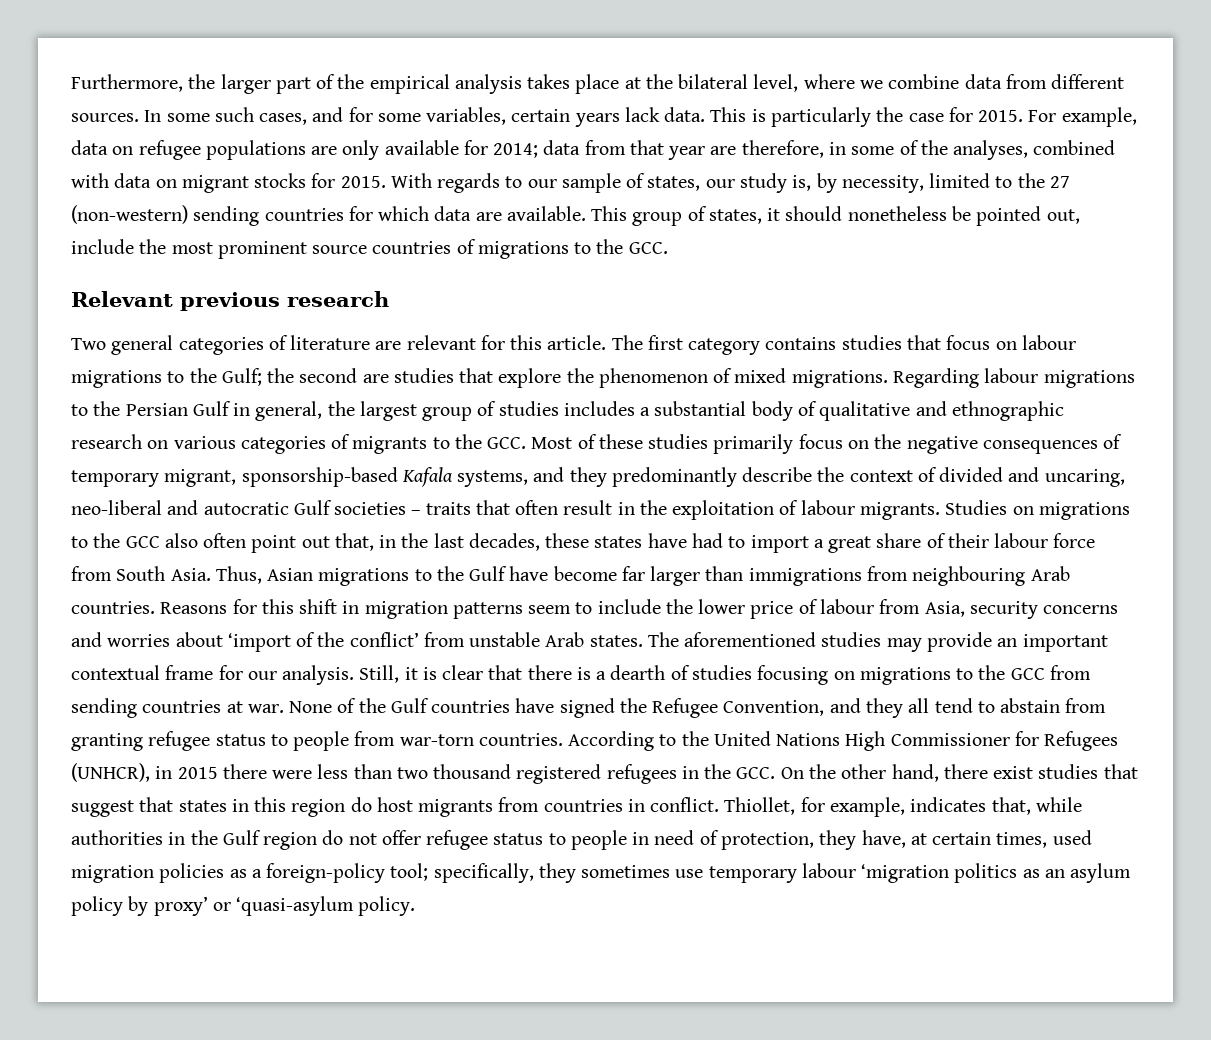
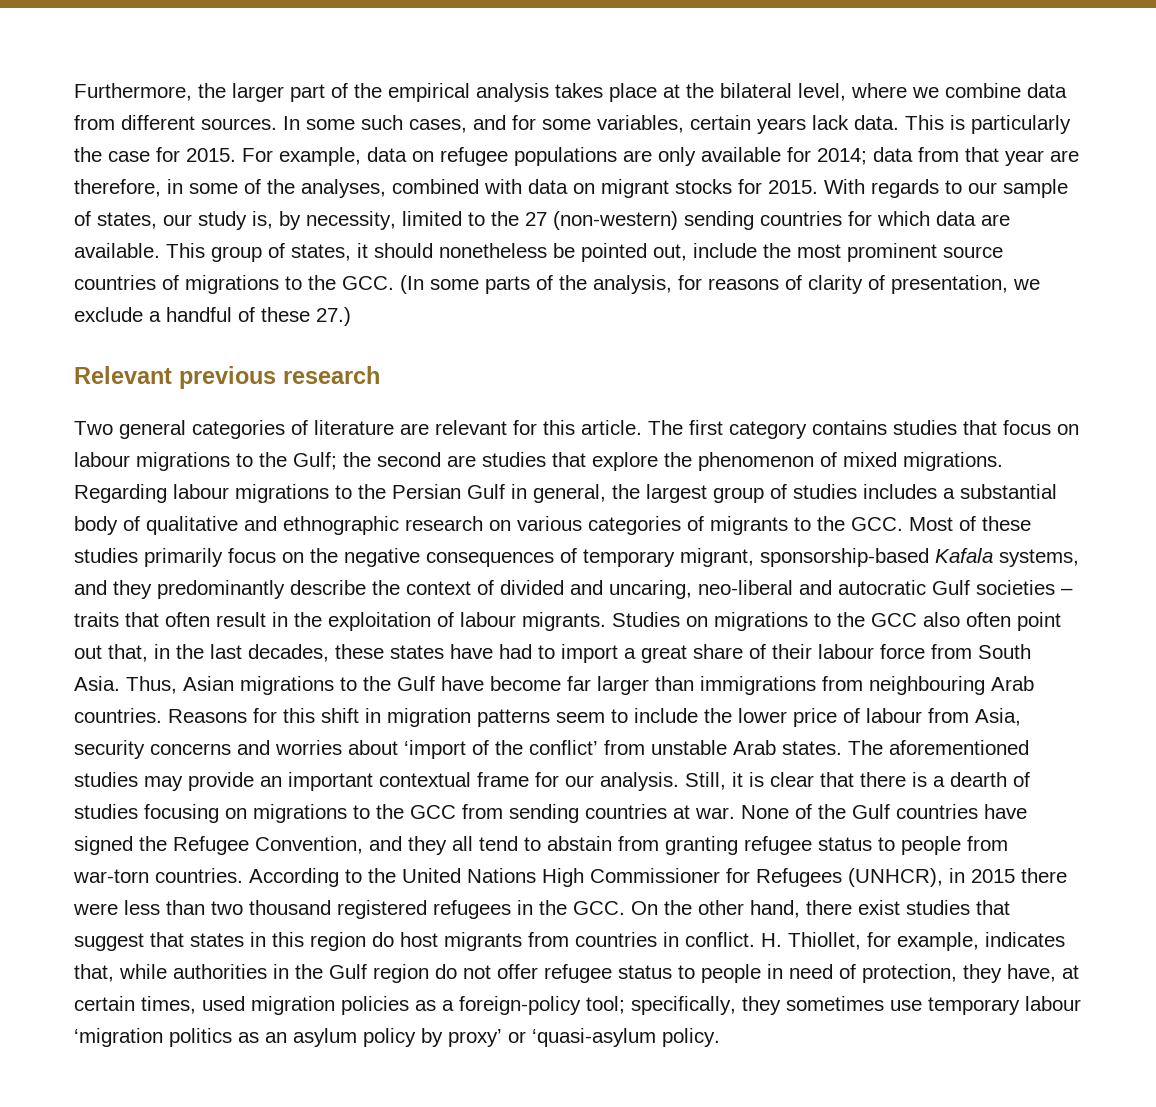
(668, 248) none -> [400,275,1040,294] [74,307,351,326] (In some parts of the analysis, for reasons of clarity of presentation, we exclude a handful of these 27.)
(720, 804) none -> [761,933,782,947] H.

